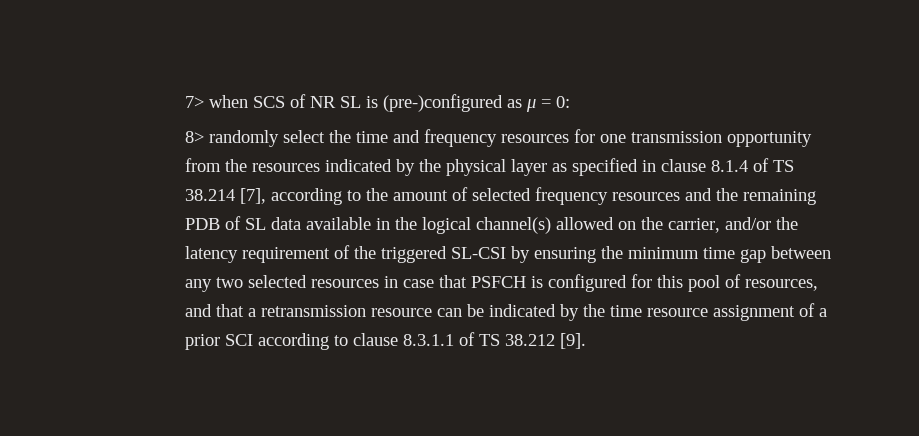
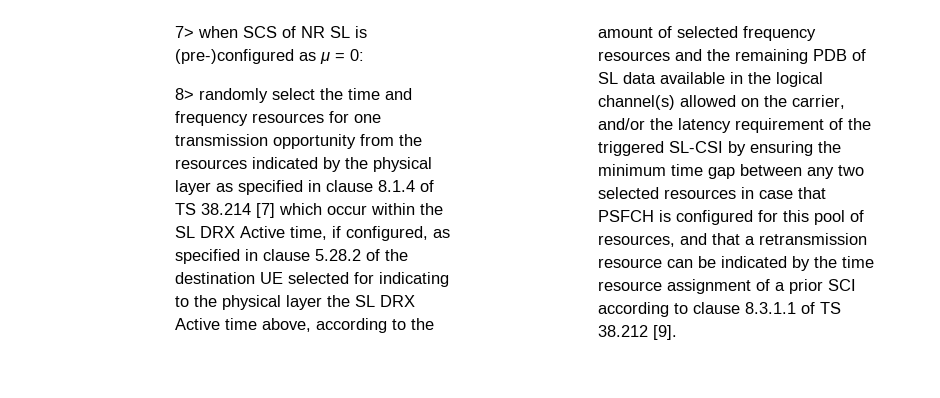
[239,188,266,204] [7], -> [255,203,443,218] [174,226,450,241] [174,249,408,264] [174,272,449,287] [174,295,415,310] [174,318,311,332] [7] which occur within the SL DRX Active time, if configured, as specified in clause 5.28.2 of the destination UE selected for indicating to the physical layer the SL DRX Active time above,

